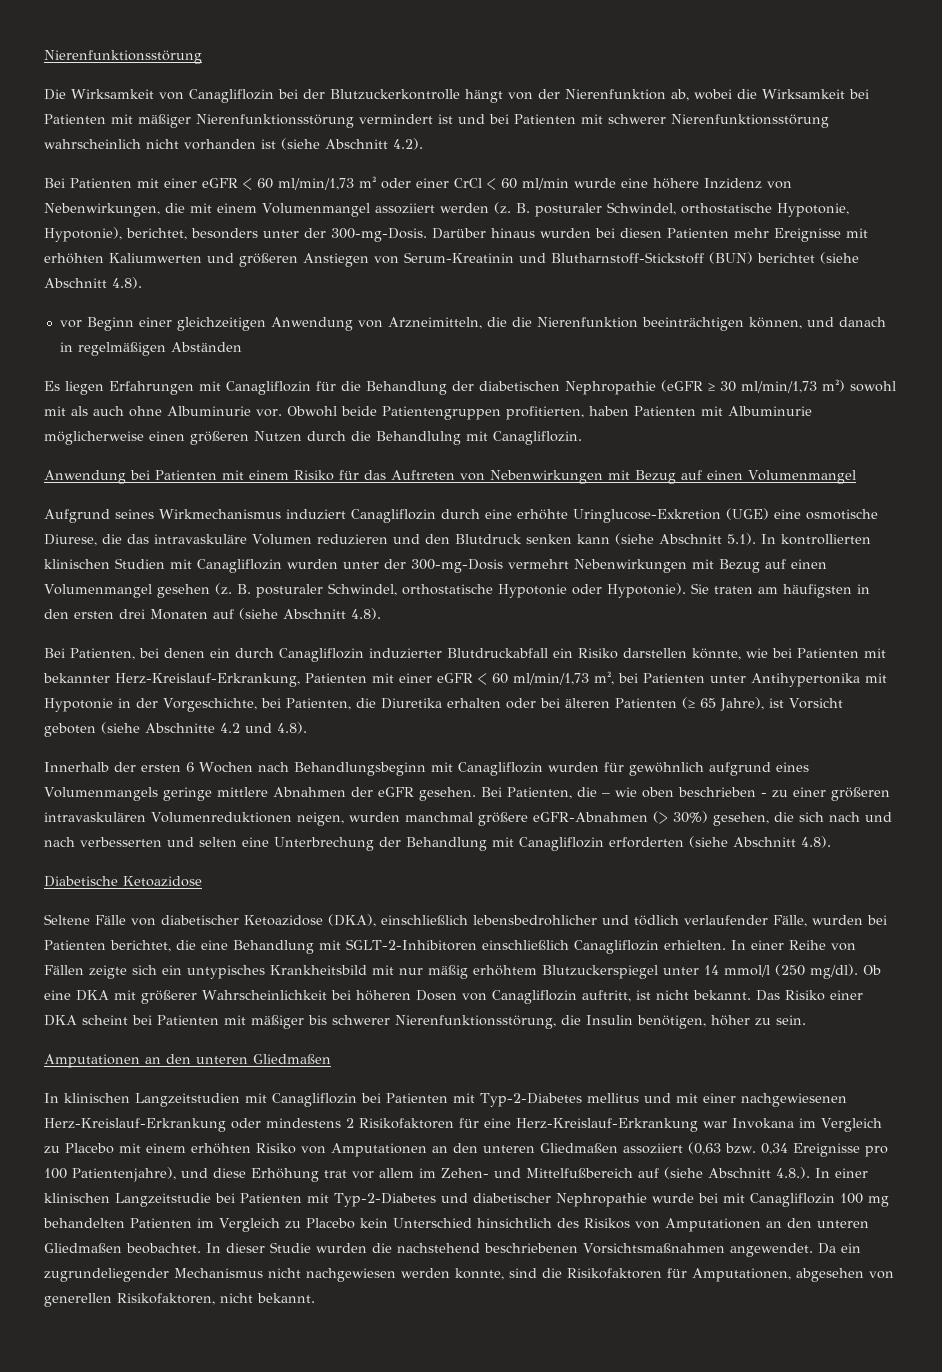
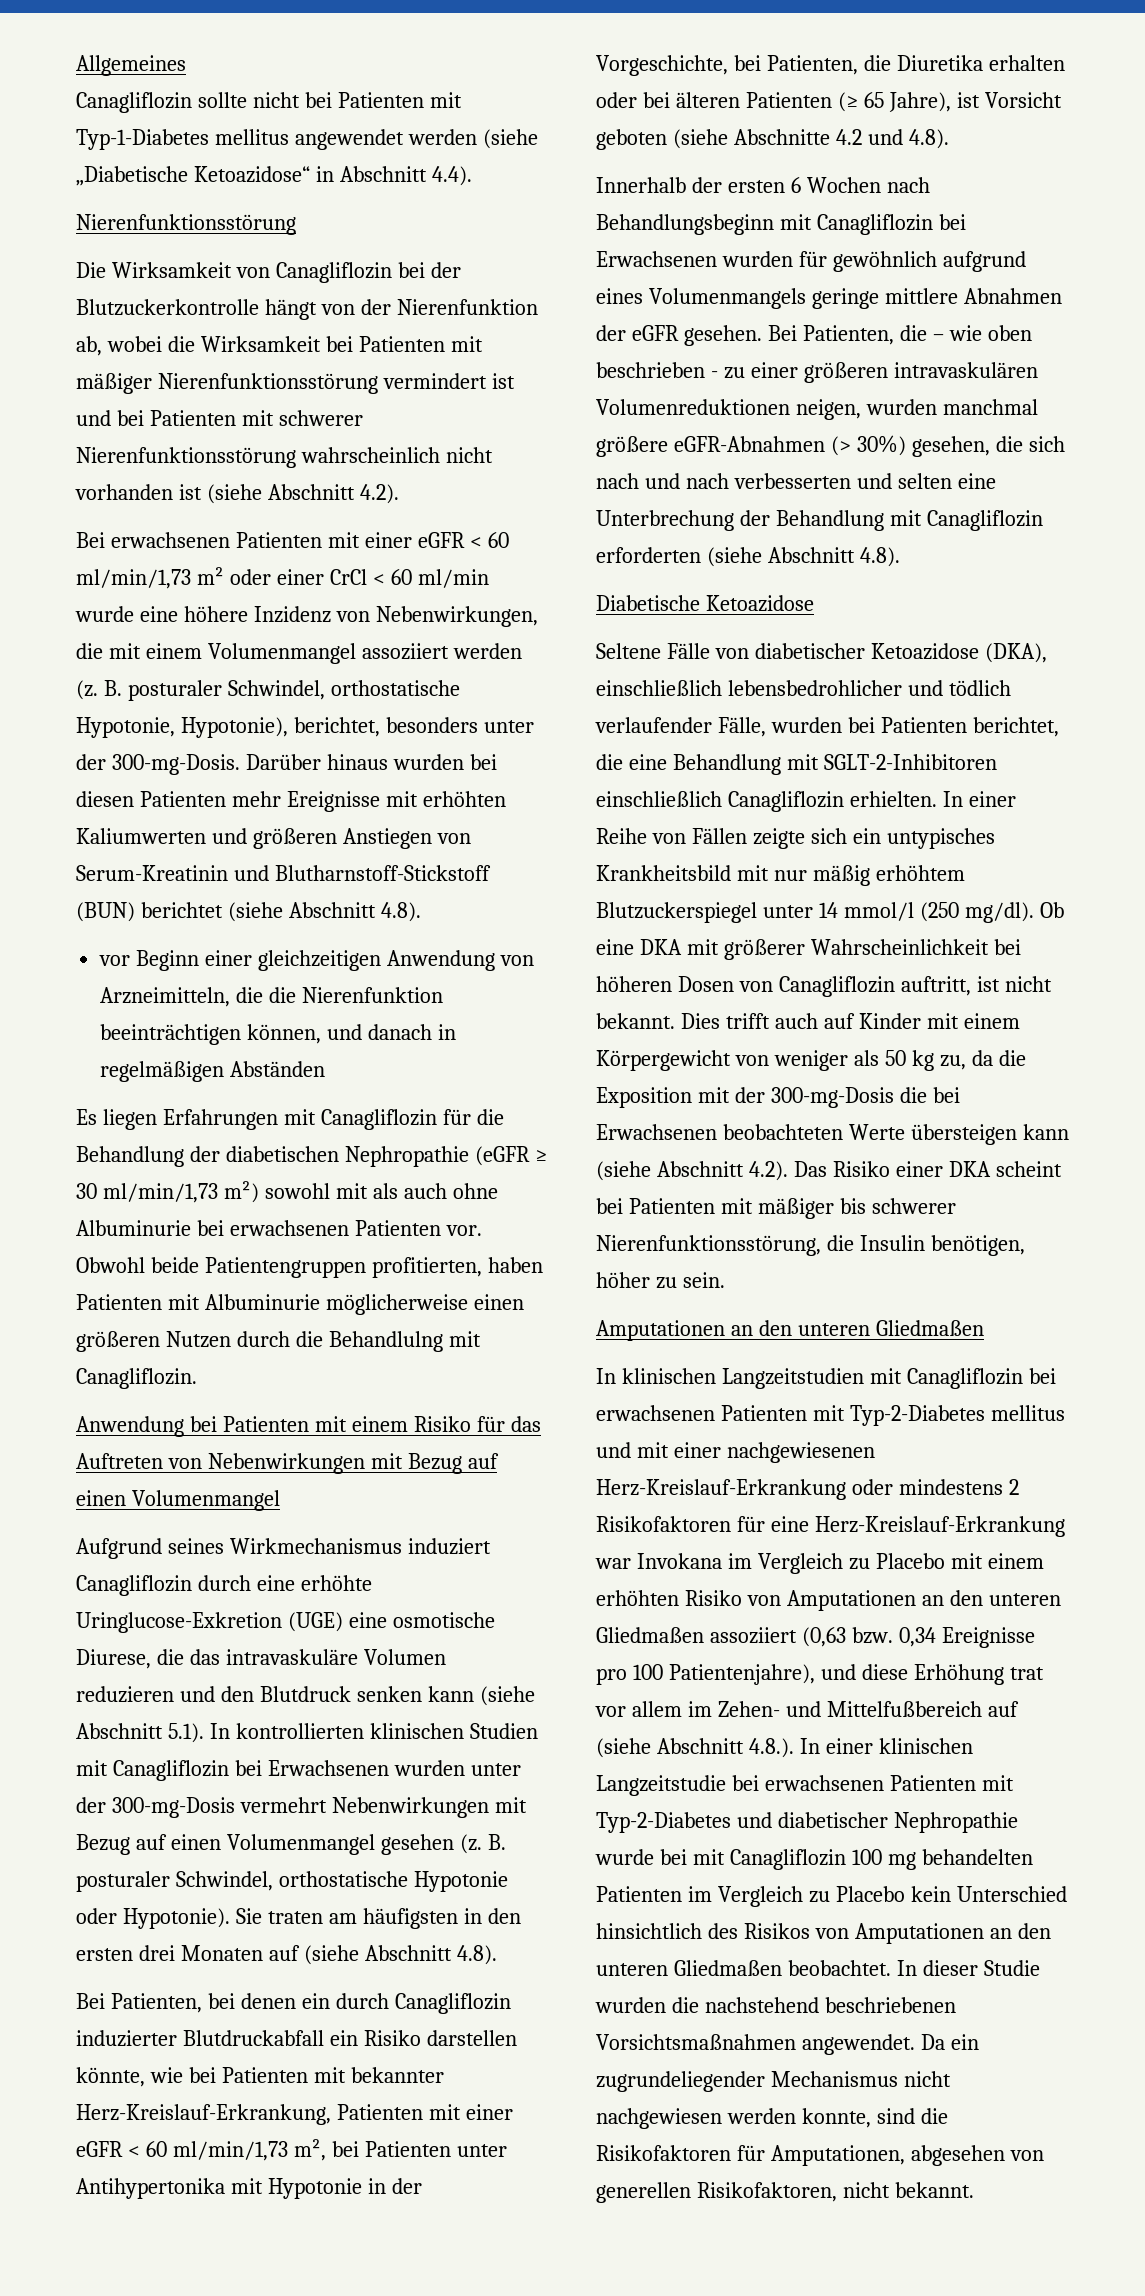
(44, 57) none -> [76,55,186,76] [76,92,462,113] [76,129,538,150] [76,166,472,186] Allgemeines // Canagliflozin sollte nicht bei Patienten mit Typ-1-Diabetes mellitus angewendet werden (siehe „Diabetische Ketoazidose“ in Abschnitt 4.4). //
(65, 183) none -> [110,532,230,548] erwachsenen
(251, 411) none -> [196,1220,441,1236] bei erwachsenen Patienten
(282, 566) none -> [234,1760,389,1776] bei Erwachsenen
(543, 769) none -> [938,214,966,230] [596,251,717,267] bei Erwachsenen
(751, 995) none -> [680,1013,1020,1029] [596,1050,1026,1071] [596,1087,960,1108] [596,1124,1069,1145] [596,1161,788,1181] Dies trifft auch auf Kinder mit einem Körpergewicht von weniger als 50 kg zu, da die Exposition mit der 300-mg-Dosis die bei Erwachsenen beobachteten Werte übersteigen kann (siehe Abschnitt 4.2).
(381, 1098) none -> [596,1405,715,1421] erwachsenen
(235, 1198) none -> [764,1775,884,1791] erwachsenen

